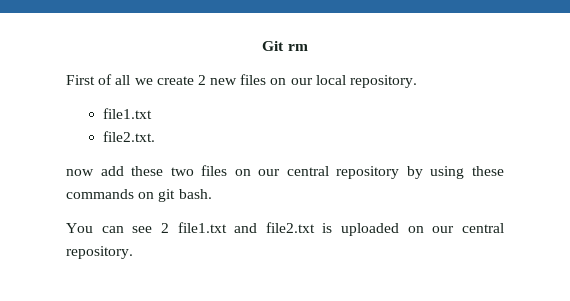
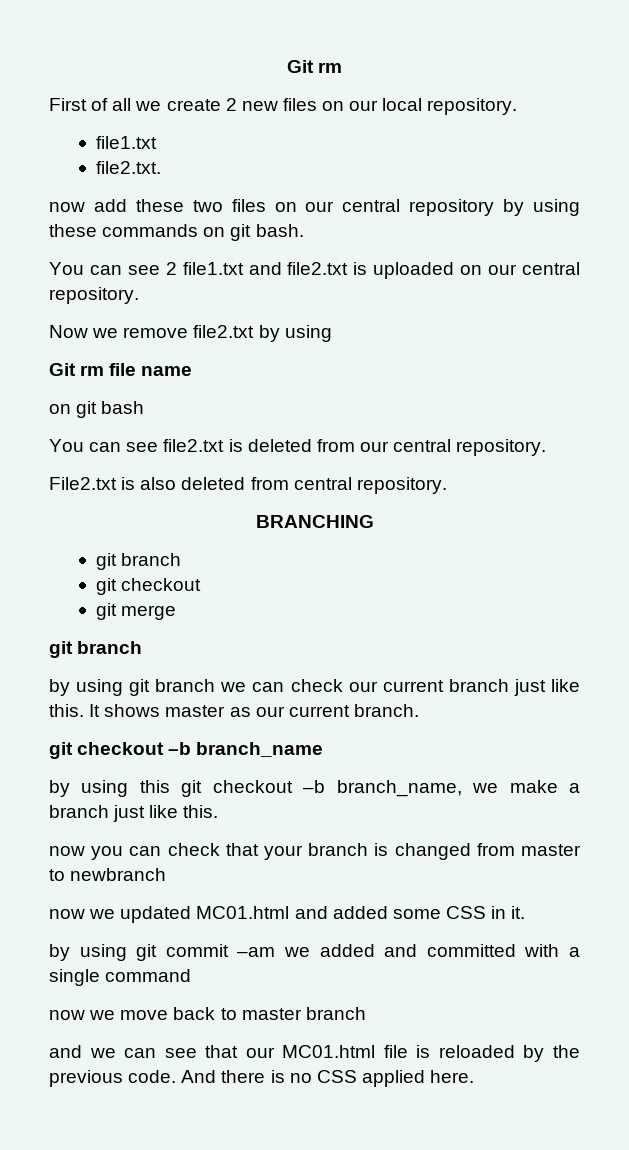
(133, 252) none -> [49,325,332,342] [49,363,193,376] [49,401,145,418] [49,439,547,456] [49,477,447,494] [255,515,374,528] [96,553,182,570] [96,578,202,595] [96,603,177,620] [49,641,143,658] [49,679,580,696] [49,704,419,717] [49,742,324,759] [49,780,580,797] [49,805,219,822] [49,843,581,860] [49,868,167,881] [49,906,526,923] [49,944,581,961] [49,969,192,986] [49,1007,366,1020] [49,1045,580,1062] [49,1070,475,1087] // Now we remove file2.txt by using // Git rm file name // on git bash // You can see file2.txt is deleted from our central repository. // File2.txt is also deleted from central repository. // BRANCHING // git branch // git checkout // git merge // git branch // by using git branch we can check our current branch just like this. It shows master as our current branch. // git checkout –b branch_name // by using this git checkout –b branch_name, we make a branch just like this. // now you can check that your branch is changed from master to newbranch // now we updated MC01.html and added some CSS in it. // by using git commit –am we added and committed with a single command // now we move back to master branch // and we can see that our MC01.html file is reloaded by the previous code. And there is no CSS applied here.

